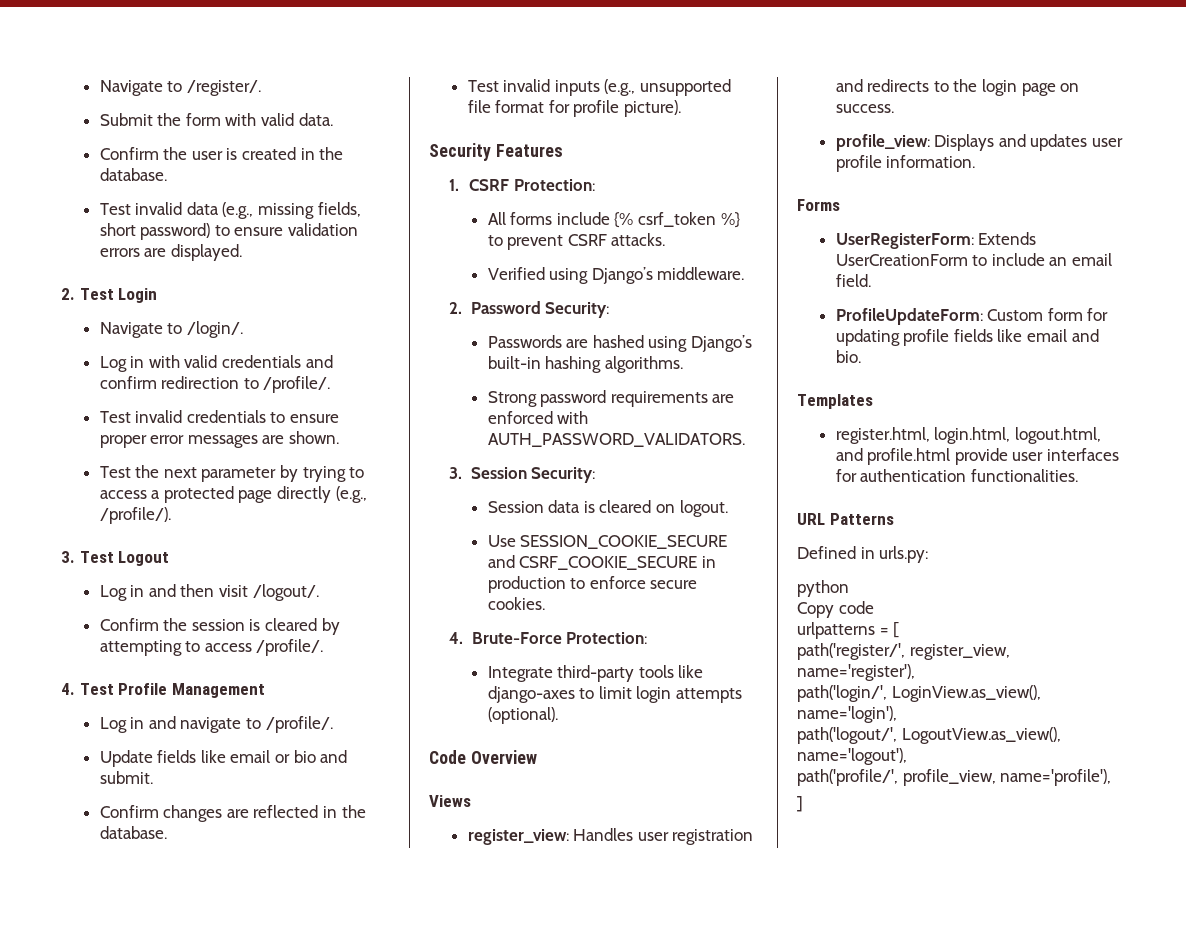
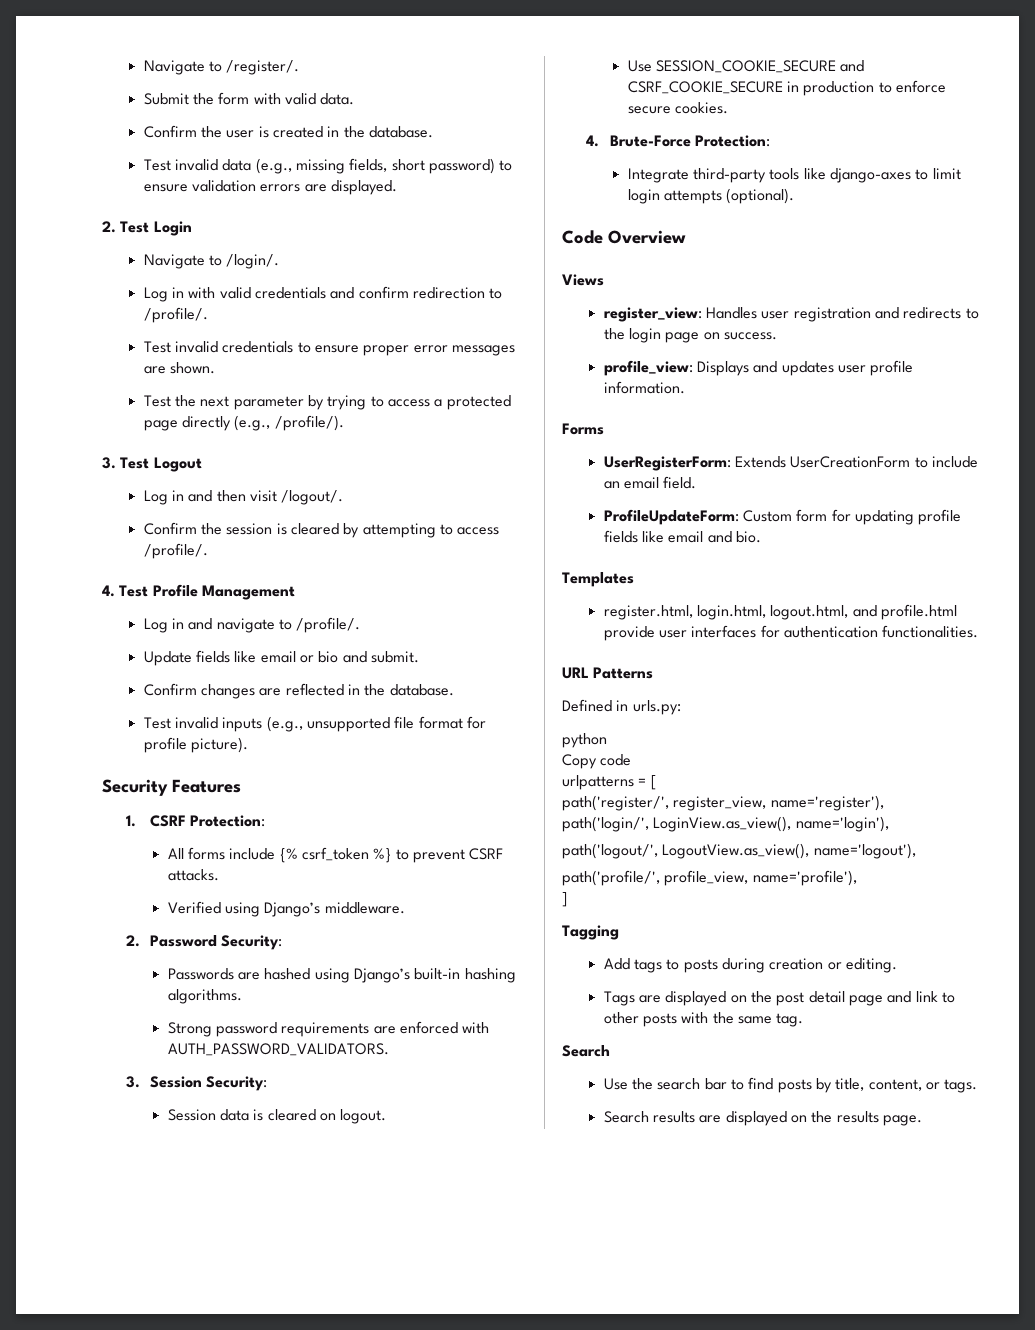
(803, 804) none -> [562,925,619,940] [603,958,897,973] [603,991,955,1006] [603,1012,804,1027] [562,1045,610,1057] [603,1077,978,1093] [603,1111,922,1126] // Tagging // Add tags to posts during creation or editing. // Tags are displayed on the post detail page and link to other posts with the same tag. // Search // Use the search bar to find posts by title, content, or tags. // Search results are displayed on the results page.

